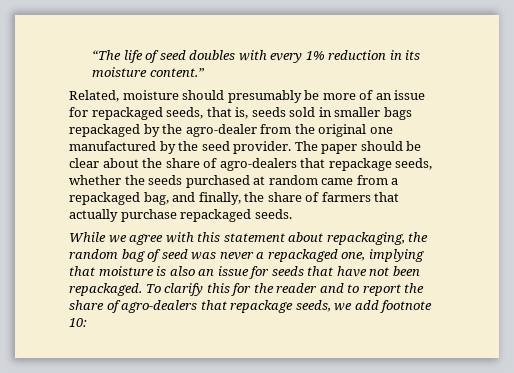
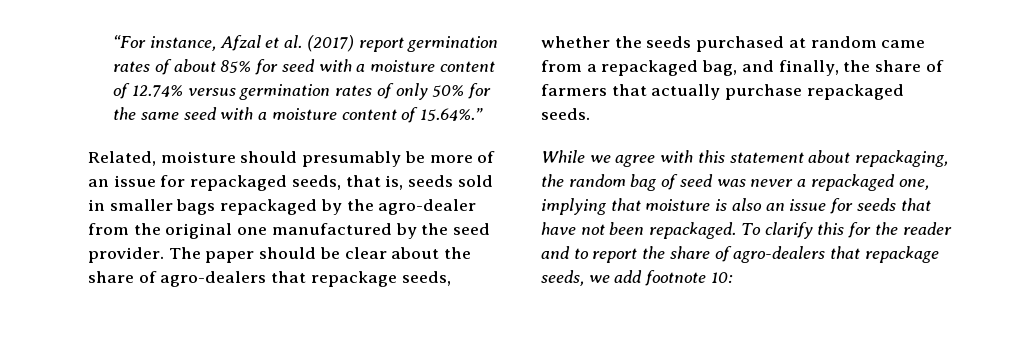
[92,50,421,63] [92,67,205,77] “The life of seed doubles with every 1% reduction in its moisture content.” -> [113,35,499,52] [113,59,495,75] [113,83,491,100] [113,107,483,123] “For instance, Afzal et al. (2017) report germination rates of about 85% for seed with a moisture content of 12.74% versus germination rates of only 50% for the same seed with a moisture content of 15.64%.”

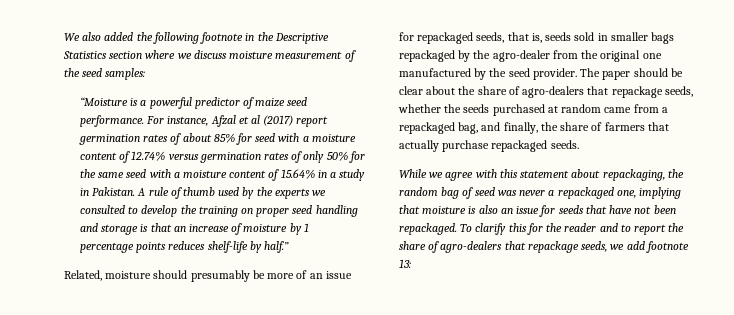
[113,35,147,48] “For -> [64,32,329,44] [63,50,356,62] [64,68,146,80] [79,97,308,109] [79,115,165,127] We also added the following footnote in the Descriptive Statistics section where we discuss moisture measurement of the seed samples: // “Moisture is a powerful predictor of maize seed performance. For
[284,35,303,48] al. -> [250,115,260,124] al
[419,108,483,121] 15.64%.” -> [280,169,366,181] [79,187,327,199] [79,205,358,217] [79,223,309,235] [79,241,289,253] 15.64% in a study in Pakistan. A rule of thumb used by the experts we consulted to develop the training on proper seed handling and storage is that an increase of moisture by 1 percentage points reduces shelf-life by half.”
[710,272,733,283] 10: -> [399,259,411,268] 13:

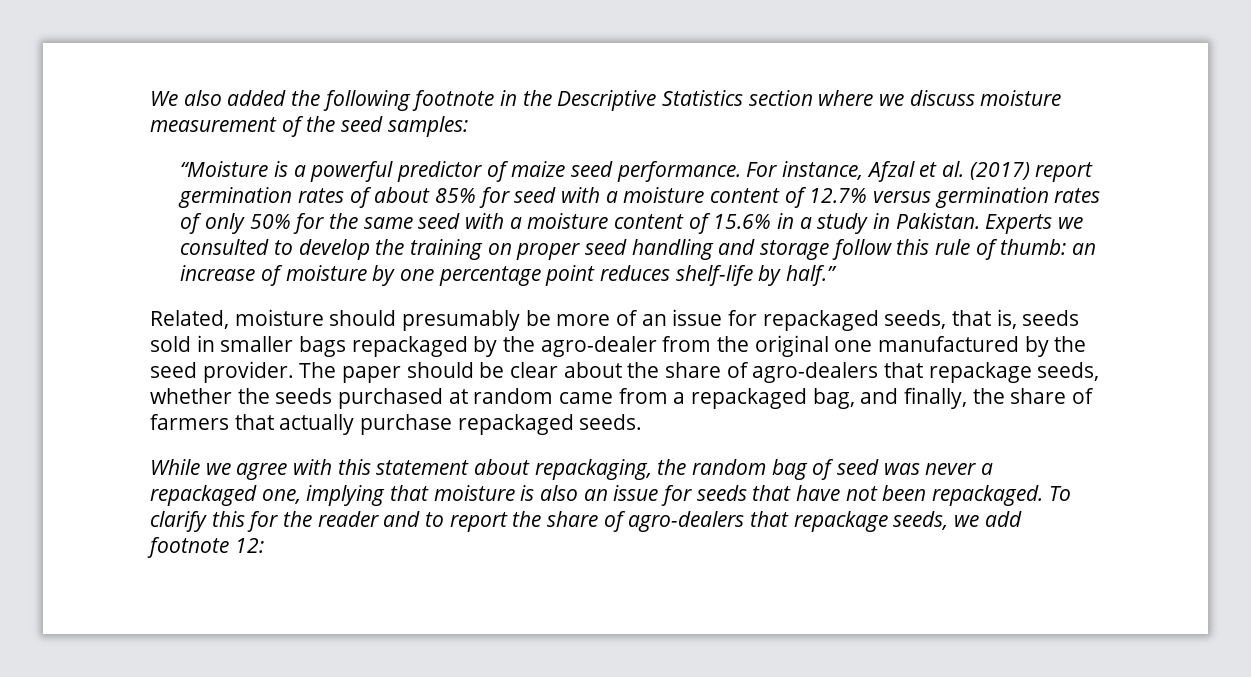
[250,115,260,124] al -> [941,161,964,177] al.
[131,151,166,161] 12.74% -> [809,188,868,203] 12.7%
[280,169,315,179] 15.64% -> [713,214,772,229] 15.6%
[137,187,310,199] A rule of thumb used by the experts -> [985,214,1053,234] Experts
[140,223,172,232] is that -> [831,239,1067,260] follow this rule of thumb:
[303,223,309,232] [79,242,167,253] 1 percentage points -> [399,265,596,286] one percentage point
[399,259,411,268] 13: -> [234,538,264,553] 12:

